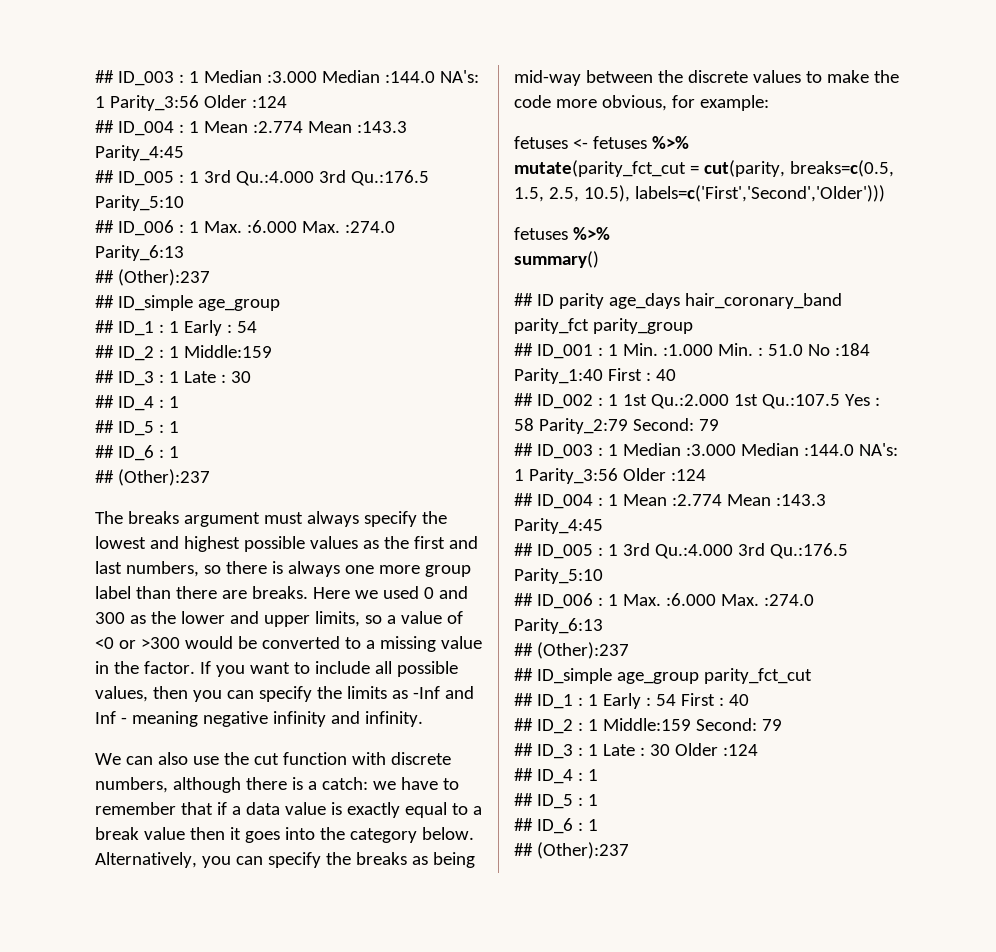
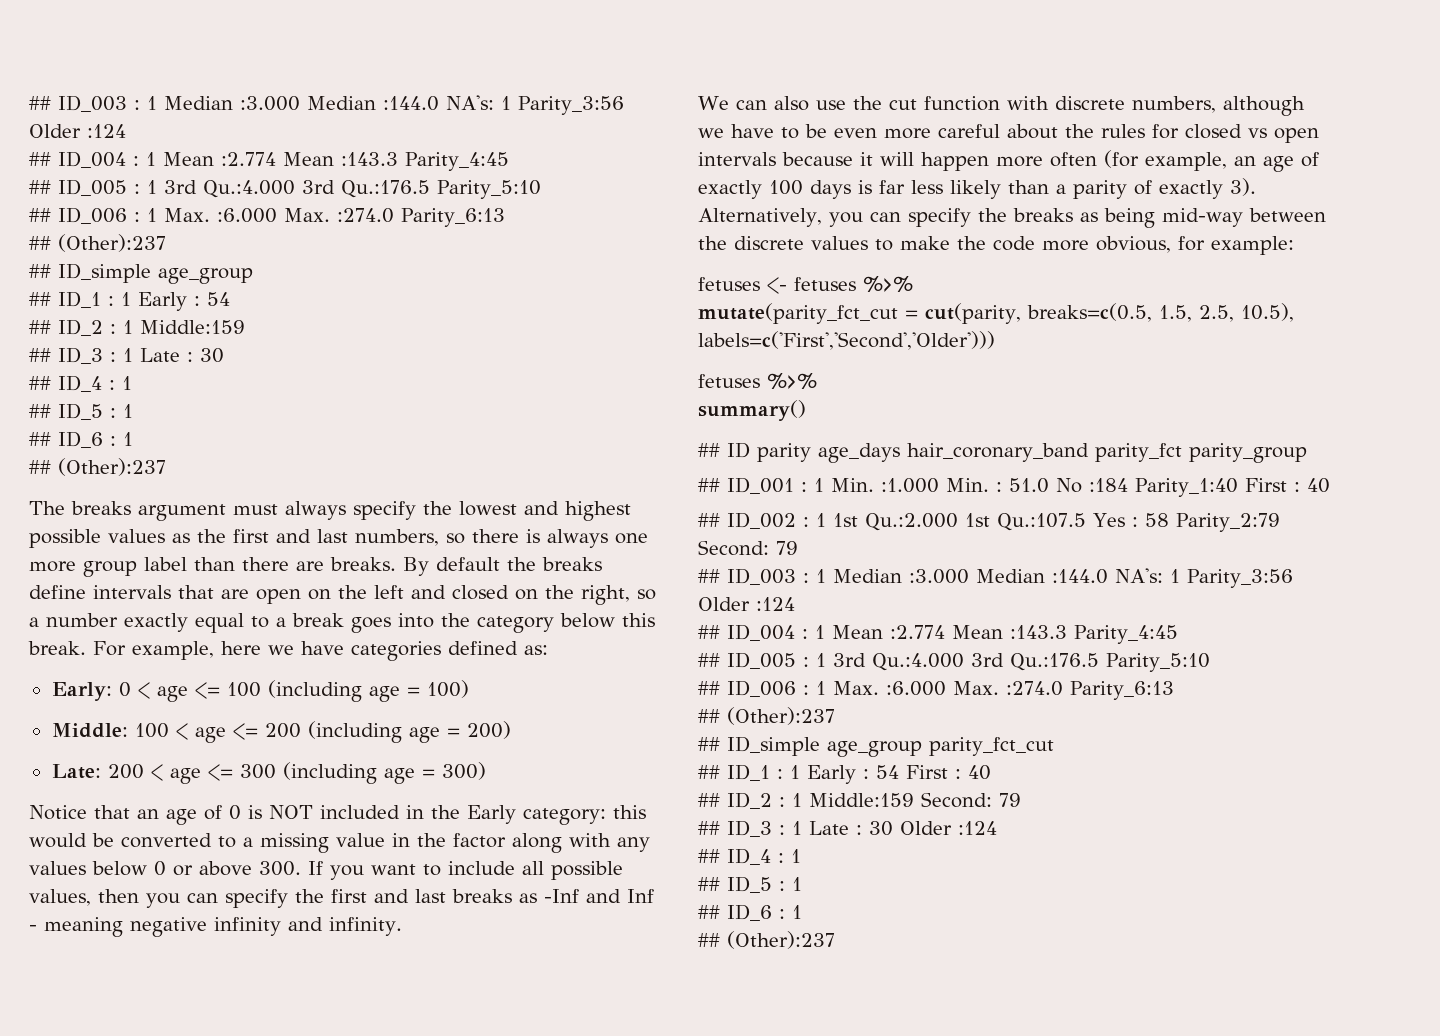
[312,586,468,599] [95,611,463,627] [95,637,180,649] Here we used 0 and 300 as the lower and upper limits, so a value of <0 or >300 -> [403,557,602,576] [29,585,656,605] [29,613,655,633] [28,641,548,661] [51,680,469,702] [51,721,511,743] [51,762,486,784] [29,805,646,825] By default the breaks define intervals that are open on the left and closed on the right, so a number exactly equal to a break goes into the category below this break. For example, here we have categories defined as: // Early: 0 < age <= 100 (including age = 100) // Middle: 100 < age <= 200 (including age = 200) // Late: 200 < age <= 300 (including age = 300) // Notice that an age of 0 is NOT included in the Early category: this
[143,661,195,674] factor. -> [453,833,650,853] [29,861,301,876] factor along with any values below 0 or above 300.
[346,686,387,699] limits -> [331,889,512,903] first and last breaks
[245,777,459,790] [95,802,482,818] [95,827,474,843] there is a catch: we have to remember that if a data value is exactly equal to a break value then it goes into the category below. -> [698,124,1319,143] [698,150,1319,172] [698,178,1256,199] we have to be even more careful about the rules for closed vs open intervals because it will happen more often (for example, an age of exactly 100 days is far less likely than a parity of exactly 3).

